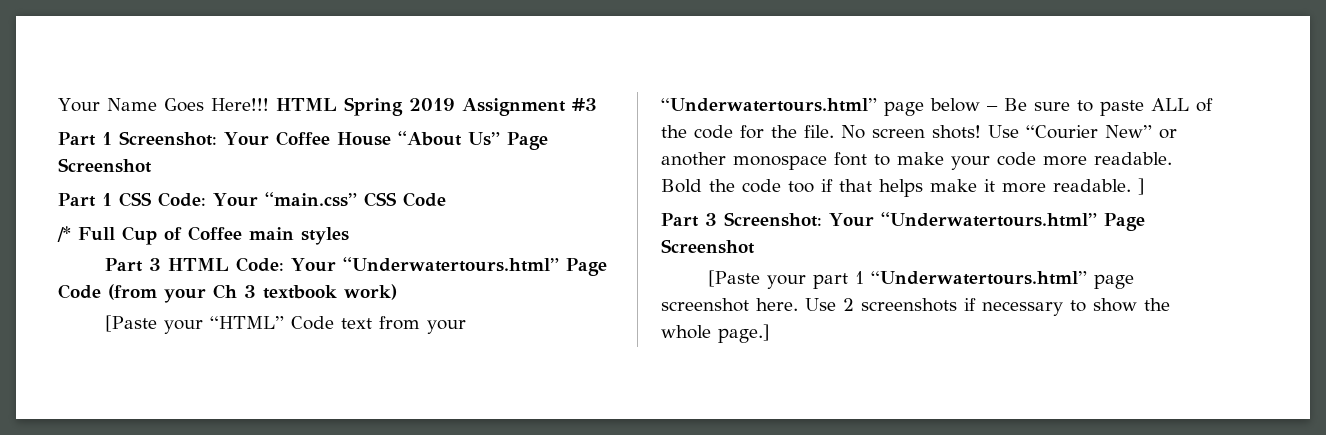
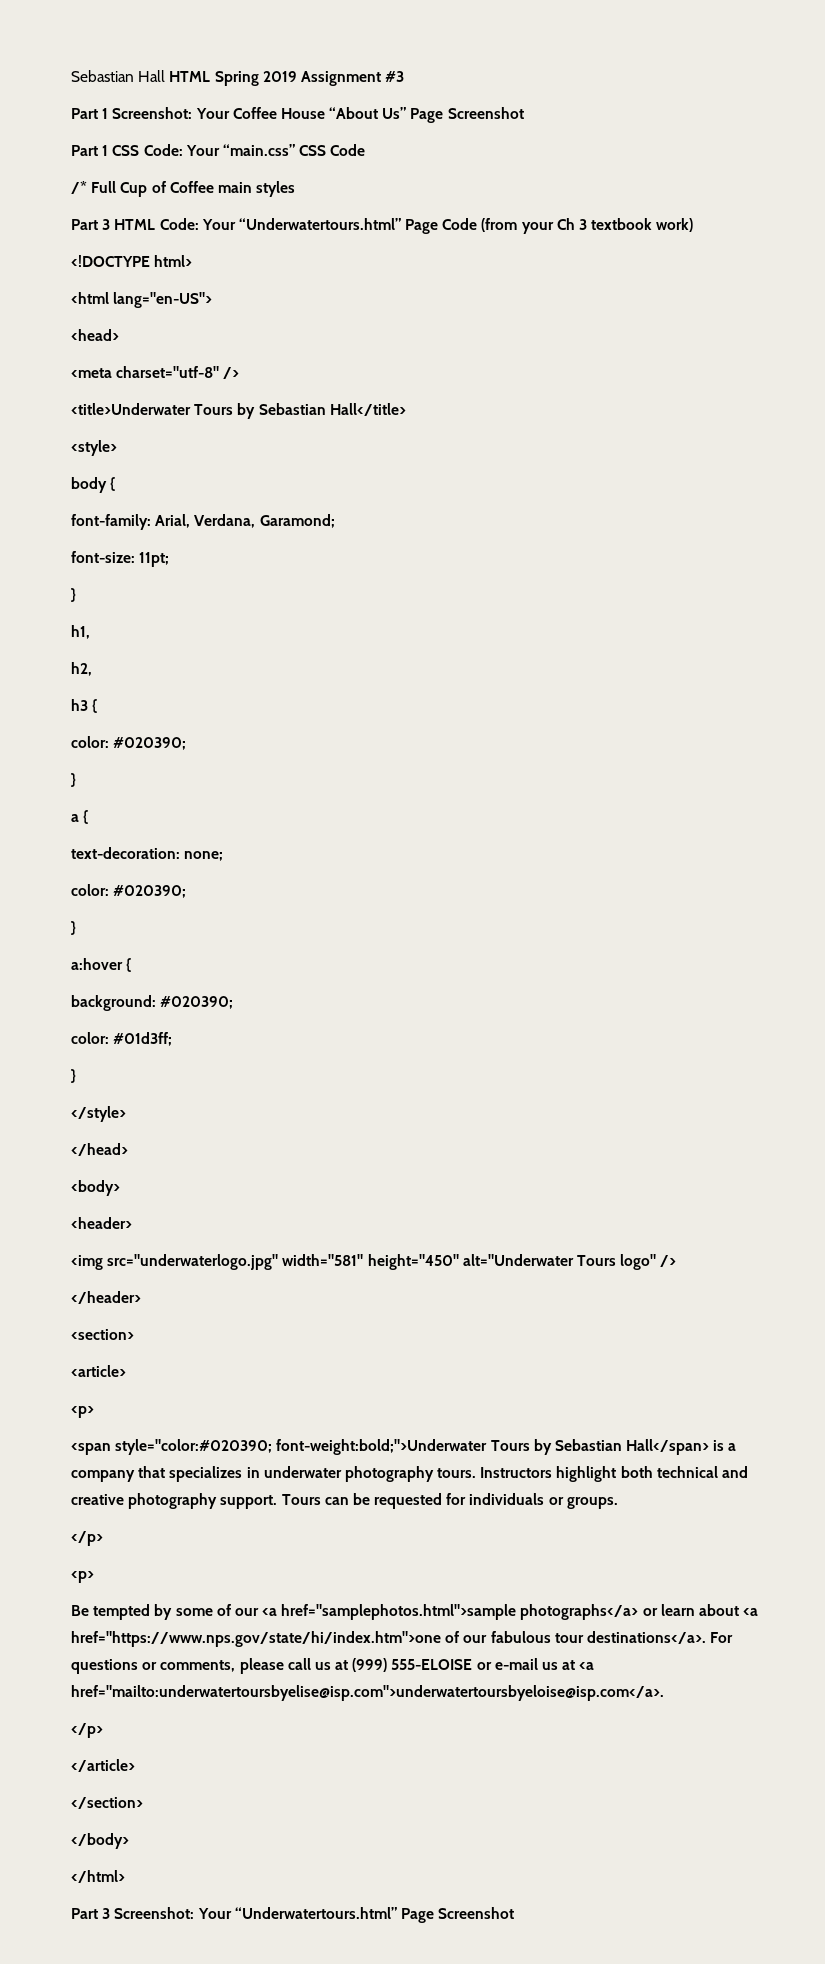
[58,98,269,112] Your Name Goes Here!!! -> [71,70,166,82] Sebastian Hall
[105,315,467,334] [661,98,1213,116] [661,125,1177,139] [661,152,1172,170] [661,178,1145,197] [Paste your “HTML” Code text from your “Underwatertours.html” page below – Be sure to paste ALL of the code for the file. No screen shots! Use “Courier New” or another monospace font to make your code more readable. Bold the code too if that helps make it more readable. ] -> [71,255,193,267] [71,292,213,308] [71,329,119,341] [71,366,240,379] [71,403,406,419] [71,440,117,456] [71,477,116,493] [71,514,335,530] [71,551,170,567] [71,588,76,602] [71,625,90,639] [71,662,92,676] [71,699,98,713] [71,736,187,750] [71,773,76,787] [71,810,89,824] [71,847,224,861] [71,884,187,898] [71,921,76,935] [71,958,132,972] [71,995,234,1011] [71,1032,173,1046] [71,1069,76,1083] [71,1106,126,1122] [71,1143,128,1156] [71,1180,120,1196] [71,1217,132,1229] [71,1254,677,1270] [71,1291,141,1304] [71,1329,134,1340] [71,1365,126,1377] [71,1406,94,1418] [71,1439,737,1455] [71,1466,749,1482] [71,1493,618,1509] [71,1531,103,1546] [71,1571,94,1583] [71,1604,759,1620] [71,1631,734,1647] [71,1658,595,1674] [71,1685,664,1701] [71,1723,103,1738] [71,1759,135,1772] [71,1797,143,1809] [71,1833,129,1849] [71,1870,125,1883] <!DOCTYPE html> // <html lang="en-US"> // <head> // <meta charset="utf-8" /> // <title>Underwater Tours by Sebastian Hall</title> // <style> // body { // font-family: Arial, Verdana, Garamond; // font-size: 11pt; // } // h1, // h2, // h3 { // color: #020390; // } // a { // text-decoration: none; // color: #020390; // } // a:hover { // background: #020390; // color: #01d3ff; // } // </style> // </head> // <body> // <header> // <img src="underwaterlogo.jpg" width="581" height="450" alt="Underwater Tours logo" /> // </header> // <section> // <article> // <p> // <span style="color:#020390; font-weight:bold;">Underwater Tours by Sebastian Hall</span> is a company that specializes in underwater photography tours. Instructors highlight both technical and creative photography support. Tours can be requested for individuals or groups. // </p> // <p> // Be tempted by some of our <a href="samplephotos.html">sample photographs</a> or learn about <a href="https://www.nps.gov/state/hi/index.htm">one of our fabulous tour destinations</a>. For questions or comments, please call us at (999) 555-ELOISE or e-mail us at <a href="mailto:underwatertoursbyelise@isp.com">underwatertoursbyeloise@isp.com</a>. // </p> // </article> // </section> // </body> // </html>
[708,270,1135,289] [661,298,1170,316] [661,324,770,343] // [Paste your part 1 “Underwatertours.html” page screenshot here. Use 2 screenshots if necessary to show the whole page.] -> (515, 1913) none

